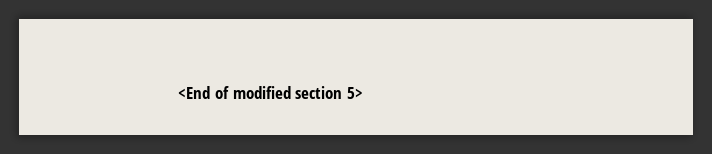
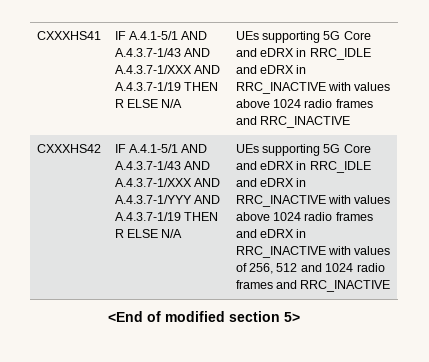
(178, 92) none -> [36,31,101,40] [114,31,208,40] [114,48,211,57] [114,65,221,74] [114,82,219,91] [114,99,183,108] [235,31,371,43] [235,48,371,60] [235,65,307,74] [235,82,391,94] [235,99,373,108] [235,116,351,128] [36,144,101,153] [114,144,208,153] [114,161,211,170] [114,178,221,187] [114,195,221,204] [114,212,219,221] [114,229,183,238] [235,144,371,156] [235,161,371,173] [235,178,307,187] [235,195,391,207] [235,212,373,221] [235,229,307,238] [235,246,391,258] [235,263,385,274] [235,280,391,292] CXXXHS41 | IF A.4.1-5/1 AND A.4.3.7-1/43 AND A.4.3.7-1/XXX AND A.4.3.7-1/19 THEN R ELSE N/A | UEs supporting 5G Core and eDRX in RRC_IDLE and eDRX in RRC_INACTIVE with values above 1024 radio frames and RRC_INACTIVE // CXXXHS42 | IF A.4.1-5/1 AND A.4.3.7-1/43 AND A.4.3.7-1/XXX AND A.4.3.7-1/YYY AND A.4.3.7-1/19 THEN R ELSE N/A | UEs supporting 5G Core and eDRX in RRC_IDLE and eDRX in RRC_INACTIVE with values above 1024 radio frames and eDRX in RRC_INACTIVE with values of 256, 512 and 1024 radio frames and RRC_INACTIVE //

